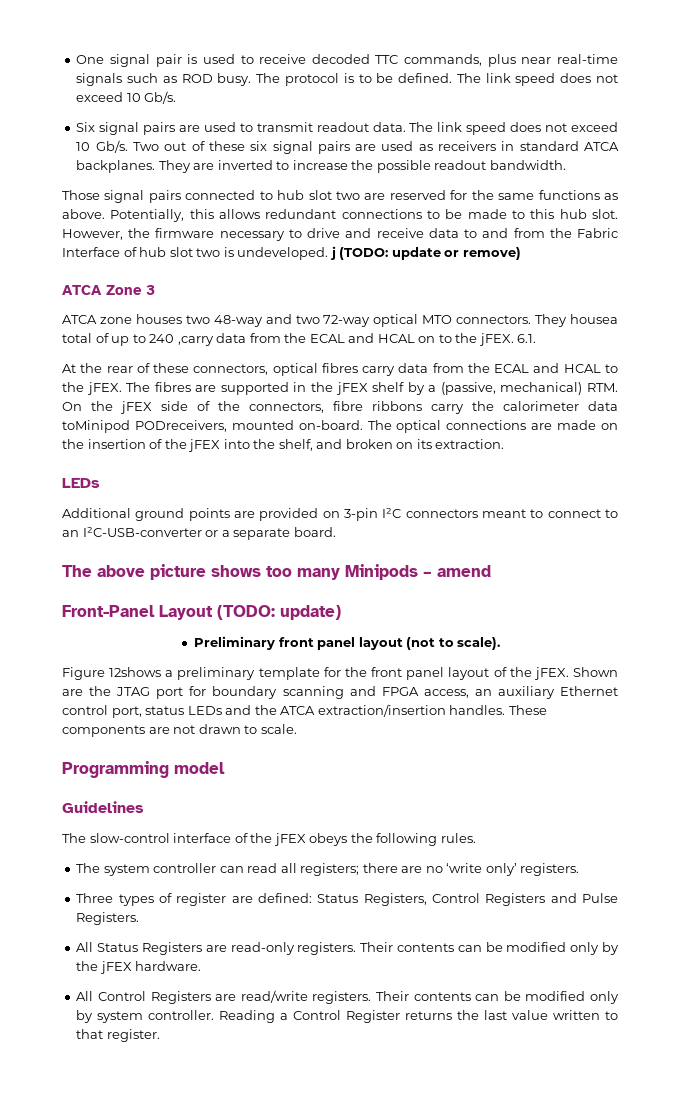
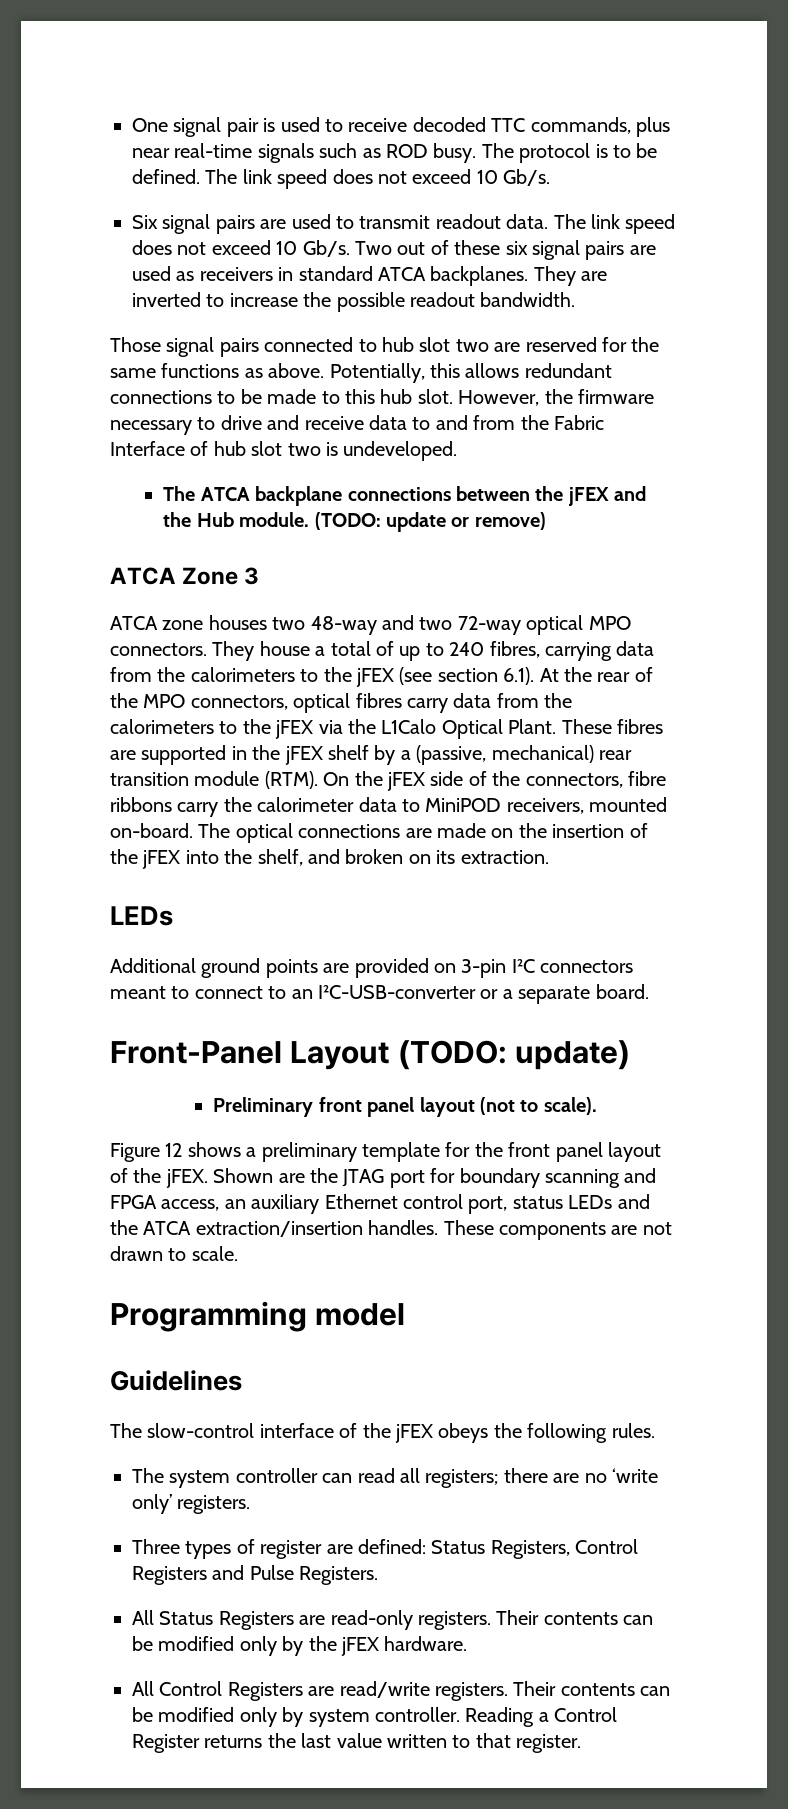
[329,246,336,260] j -> [163,486,647,506] [163,512,310,527] // The ATCA backplane connections between the jFEX and the Hub module.
[422,315,453,324] MTO -> [588,616,631,630] MPO
[570,314,619,324] housea -> [259,641,326,656] house a
[177,333,537,346] ,carry data from the ECAL and HCAL on to the jFEX. 6.1. // -> [489,641,655,661] [110,667,535,687] fibres, carrying data from the calorimeters to the jFEX (see section 6.1).
[153,363,190,373] these -> [110,693,186,708] the MPO
[494,363,618,373] [62,382,151,395] ECAL and HCAL to the jFEX. The -> [110,719,612,739] calorimeters to the jFEX via the L1Calo Optical Plant. These
[586,383,618,392] RTM. -> [598,750,632,760] [110,771,318,789] rear transition module (RTM).
[62,420,227,433] toMinipod PODreceivers, -> [402,798,584,814] to MiniPOD receivers,
[62,564,491,580] // The above picture shows too many Minipods – amend -> (649, 991) none
[109,667,162,677] 12shows -> [165,1142,241,1157] 12 shows

